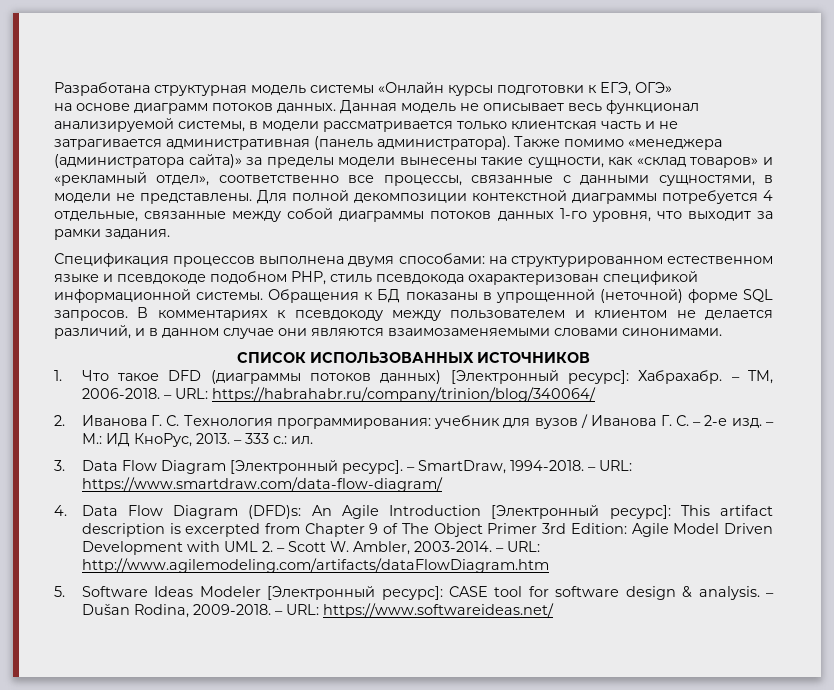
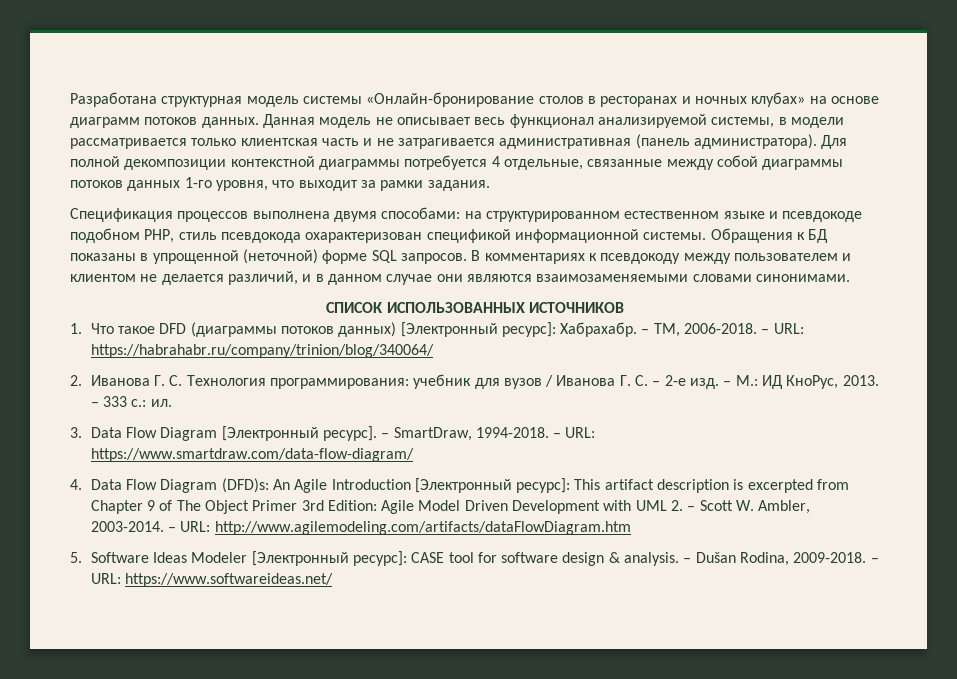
[378,82,672,96] «Онлайн курсы подготовки к ЕГЭ, ОГЭ» // -> [366,92,806,107] «Онлайн-бронирование столов в ресторанах и ночных клубах»
[514,136,722,150] [54,154,773,168] [54,172,774,186] [54,193,252,204] Также помимо «менеджера (администратора сайта)» за пределы модели вынесены такие сущности, как «склад товаров» и «рекламный отдел», соответственно все процессы, связанные с данными сущностями, в модели не представлены. -> (817, 141) none

